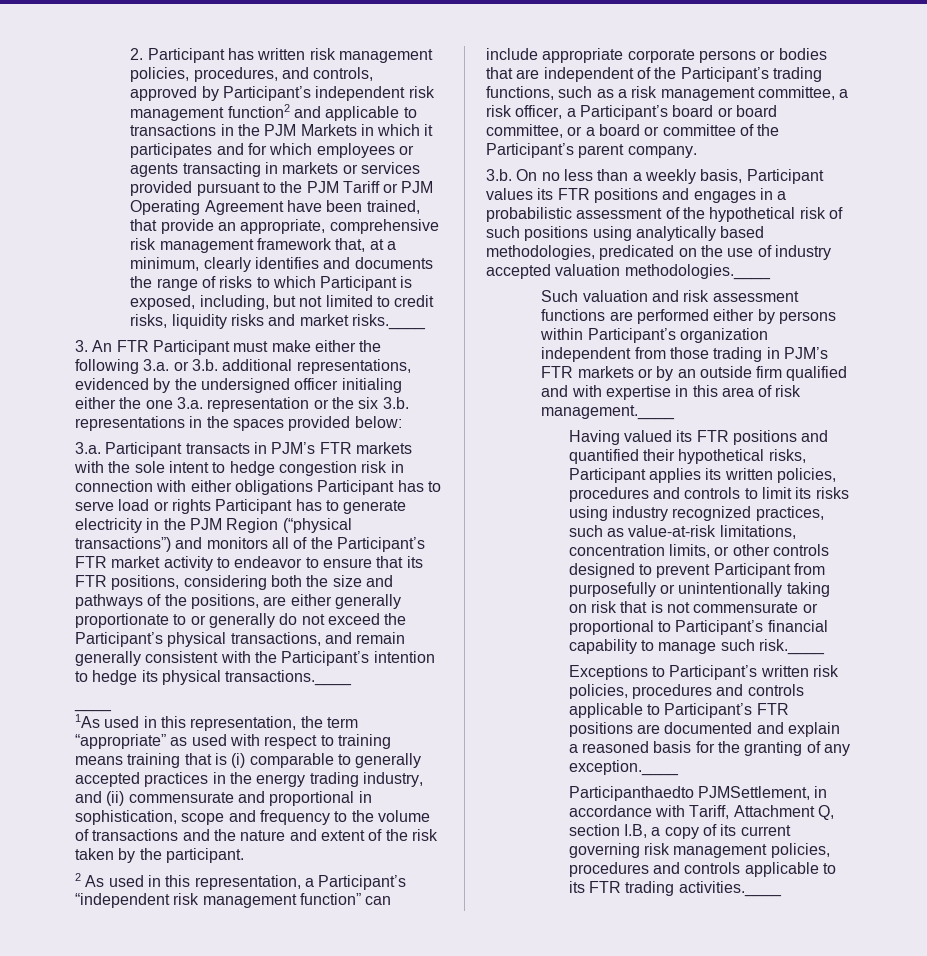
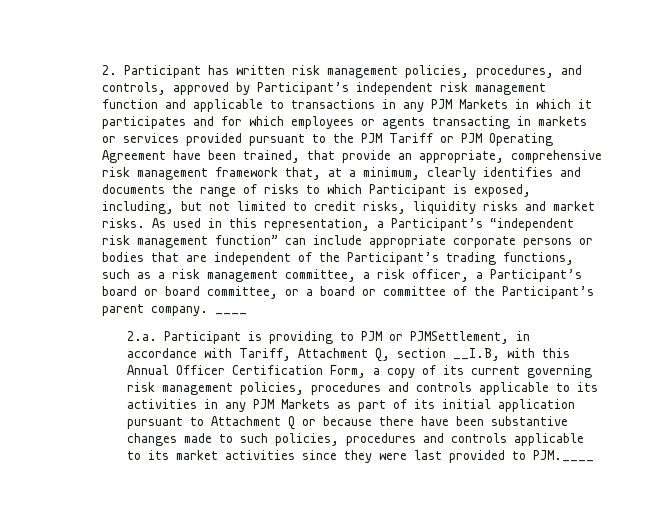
[227,104,290,118] function2 -> [101,99,158,109] function
[237,124,260,136] the -> [402,102,424,112] any
[351,314,426,330] [75,340,382,355] [75,359,411,374] [75,378,402,393] [75,397,409,412] [75,416,402,431] [75,442,412,457] [74,461,404,476] [75,480,441,495] [75,499,407,514] [75,518,352,533] [75,537,425,552] [75,556,423,571] [75,575,393,590] [75,594,401,609] [75,613,407,628] [75,632,406,647] [75,651,435,666] [75,670,353,686] [74,708,112,712] [75,714,358,731] [75,734,391,749] [75,753,422,768] [75,772,423,787] [75,791,372,806] [75,810,430,825] [75,829,438,841] [75,848,244,863] [75,873,81,881] risks.____ // 3. An FTR Participant must make either the following 3.a. or 3.b. additional representations, evidenced by the undersigned officer initialing either the one 3.a. representation or the six 3.b. representations in the spaces provided below: // 3.a. Participant transacts in PJM’s FTR markets with the sole intent to hedge congestion risk in connection with either obligations Participant has to serve load or rights Participant has to generate electricity in the PJM Region (“physical transactions”) and monitors all of the Participant’s FTR market activity to endeavor to ensure that its FTR positions, considering both the size and pathways of the positions, are either generally proportionate to or generally do not exceed the Participant’s physical transactions, and remain generally consistent with the Participant’s intention to hedge its physical transactions.____ // ____ // 1As used in this representation, the term “appropriate” as used with respect to training means training that is (i) comparable to generally accepted practices in the energy trading industry, and (ii) commensurate and proportional in sophistication, scope and frequency to the volume of transactions and the nature and extent of the risk taken by the participant. // 2 -> [101,218,145,228] risks.
[486,169,824,184] [486,188,787,203] [486,207,843,222] [486,226,765,241] [486,245,831,260] [486,264,771,280] [541,290,799,302] [541,309,836,324] [540,328,768,343] [541,347,828,362] [541,366,848,381] [541,385,802,400] [541,405,676,420] [568,430,829,445] [568,449,806,464] [568,468,837,483] [568,487,849,502] [568,506,824,521] [568,525,796,539] [568,544,830,558] [568,563,826,578] [568,582,830,597] [568,601,818,613] [568,620,828,635] [568,639,826,655] [568,665,840,680] [568,684,804,699] [568,703,789,718] [568,722,841,737] [568,741,851,756] [568,760,679,776] [568,786,694,801] // 3.b. On no less than a weekly basis, Participant values its FTR positions and engages in a probabilistic assessment of the hypothetical risk of such positions using analytically based methodologies, predicated on the use of industry accepted valuation methodologies.____ // Such valuation and risk assessment functions are performed either by persons within Participant’s organization independent from those trading in PJM’s FTR markets or by an outside firm qualified and with expertise in this area of risk management.____ // Having valued its FTR positions and quantified their hypothetical risks, Participant applies its written policies, procedures and controls to limit its risks using industry recognized practices, such as value-at-risk limitations, concentration limits, or other controls designed to prevent Participant from purposefully or unintentionally taking on risk that is not commensurate or proportional to Participant’s financial capability to manage such risk.____ // Exceptions to Participant’s written risk policies, procedures and controls applicable to Participant’s FTR positions are documented and explain a reasoned basis for the granting of any exception.____ // Participanthaedto -> [214,313,247,315] [127,331,404,344] ____ // 2.a. Participant is providing to PJM or
[624,824,648,838] I.B, -> [453,348,571,361] [127,365,367,378] __I.B, with this Annual Officer Certification Form,
[589,881,782,897] FTR trading activities.____ -> [127,399,576,412] [127,416,569,430] [127,433,585,446] [127,450,595,463] activities in any PJM Markets as part of its initial application pursuant to Attachment Q or because there have been substantive changes made to such policies, procedures and controls applicable to its market activities since they were last provided to PJM.____

